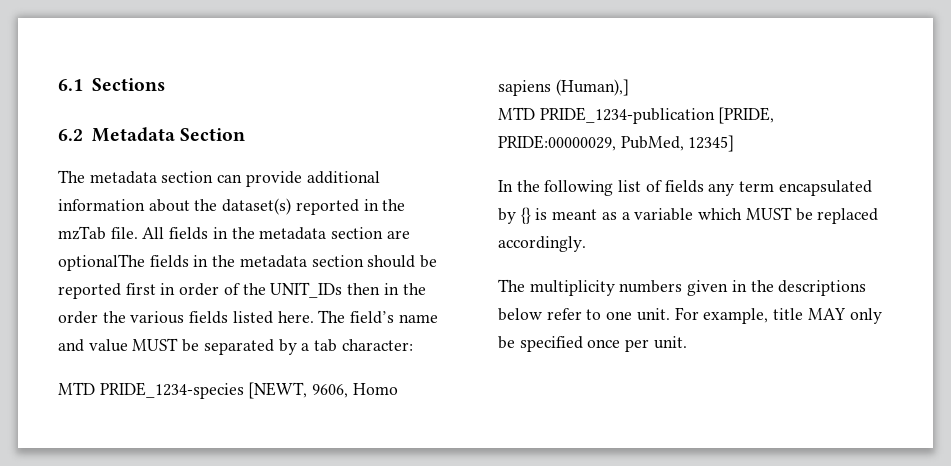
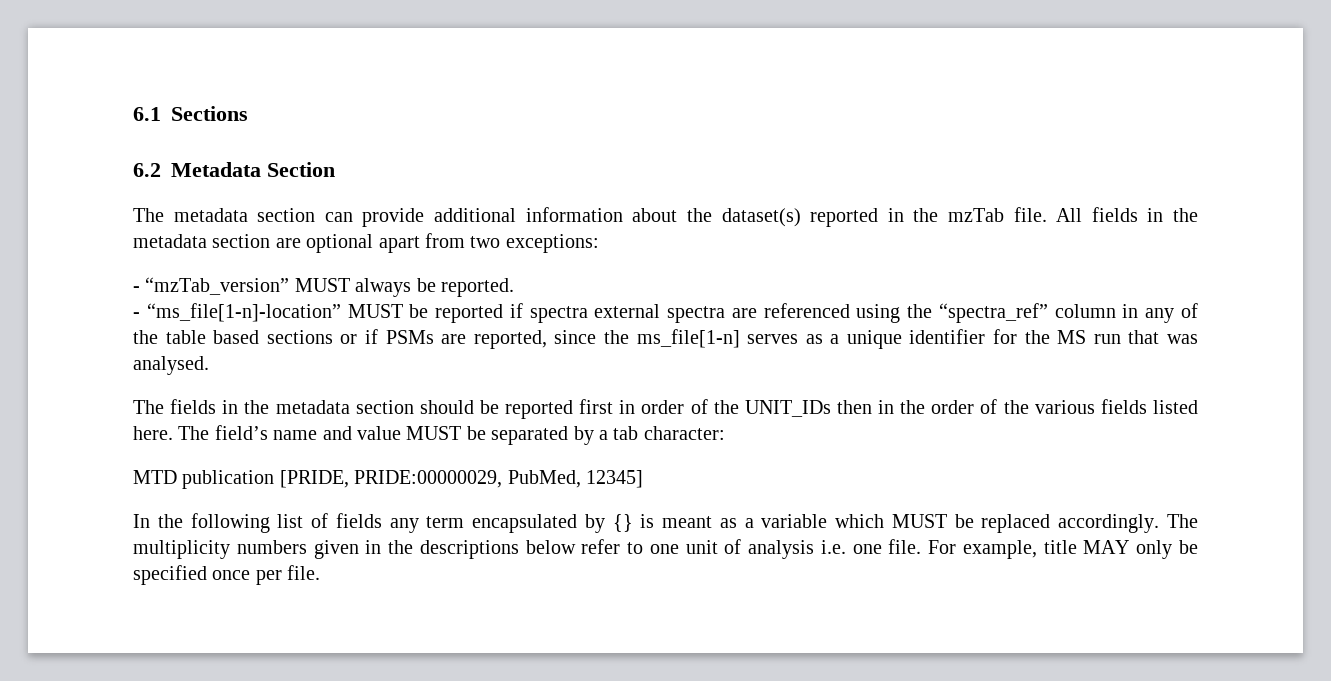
[58,254,145,271] optionalThe -> [306,233,599,253] [133,277,514,297] [133,303,1198,323] [133,329,1199,349] [133,356,209,375] [133,400,164,414] optional apart from two exceptions: // - “mzTab_version” MUST always be reported. // - “ms_file[1-n]-location” MUST be reported if spectra external spectra are referenced using the “spectra_ref” column in any of the table based sections or if PSMs are reported, since the ms_file[1-n] serves as a unique identifier for the MS run that was analysed. // The
(98, 317) none -> [980,399,998,414] of
[99,382,398,399] [498,79,629,96] [498,107,715,124] PRIDE_1234-species [NEWT, 9606, Homo sapiens (Human),] // MTD PRIDE_1234-publication -> [182,470,275,489] publication
(586, 244) // -> (1160, 523) none
[636,308,670,321] unit. -> [685,539,922,559] unit of analysis i.e. one file.
[653,336,687,349] unit. -> [287,565,321,580] file.

